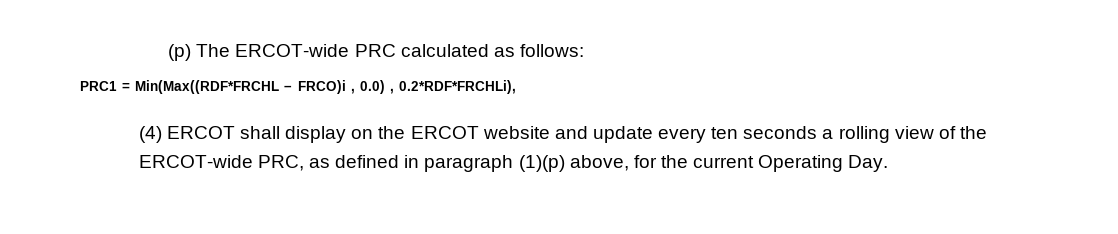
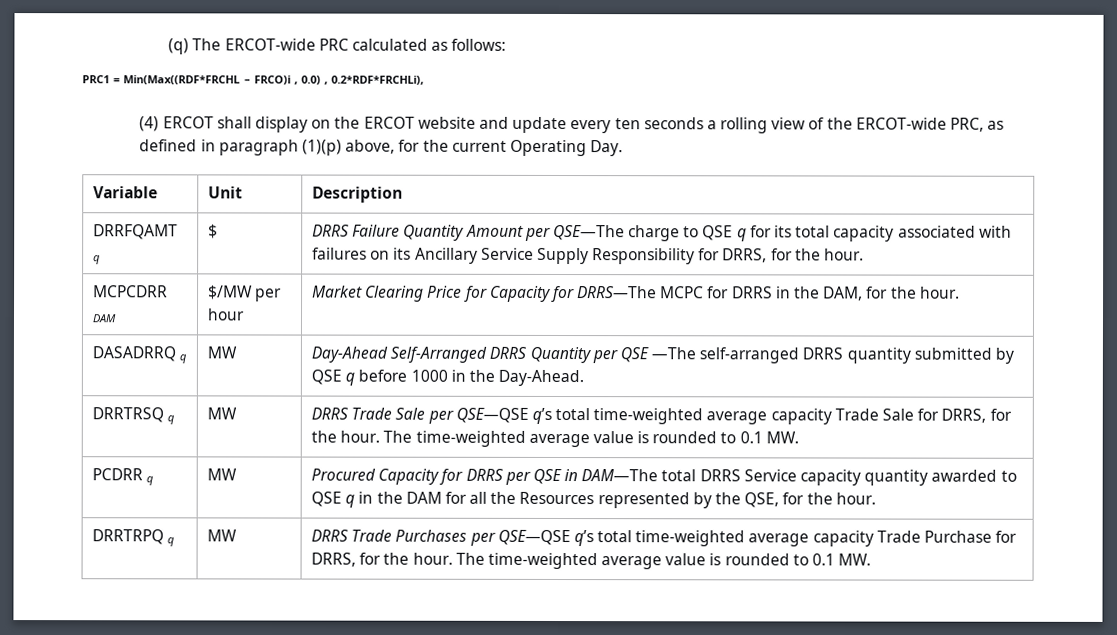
[168,44,192,61] (p) -> [168,38,190,55] (q)
(889, 163) none -> [92,186,158,199] [207,186,243,199] [311,186,403,203] [92,224,178,240] [92,255,101,265] [207,224,218,239] [311,224,1012,242] [311,247,865,265] [92,285,168,298] [91,314,117,323] [207,285,283,302] [206,308,245,321] [311,285,960,303] [91,346,188,364] [206,346,237,359] [310,346,1015,364] [310,369,585,387] [91,407,176,425] [206,407,237,420] [310,407,1012,425] [310,430,799,448] [91,468,155,486] [206,468,237,481] [310,468,1017,486] [310,491,876,509] [91,529,176,547] [206,529,237,542] [310,529,1018,547] [310,552,872,570] // Variable | Unit | Description // DRRFQAMT q | $ | DRRS Failure Quantity Amount per QSE—The charge to QSE q for its total capacity associated with failures on its Ancillary Service Supply Responsibility for DRRS, for the hour. // MCPCDRR DAM | $/MW per hour | Market Clearing Price for Capacity for DRRS—The MCPC for DRRS in the DAM, for the hour. // DASADRRQ q | MW | Day-Ahead Self-Arranged DRRS Quantity per QSE —The self-arranged DRRS quantity submitted by QSE q before 1000 in the Day-Ahead. // DRRTRSQ q | MW | DRRS Trade Sale per QSE—QSE q’s total time-weighted average capacity Trade Sale for DRRS, for the hour. The time-weighted average value is rounded to 0.1 MW. // PCDRR q | MW | Procured Capacity for DRRS per QSE in DAM—The total DRRS Service capacity quantity awarded to QSE q in the DAM for all the Resources represented by the QSE, for the hour. // DRRTRPQ q | MW | DRRS Trade Purchases per QSE—QSE q’s total time-weighted average capacity Trade Purchase for DRRS, for the hour. The time-weighted average value is rounded to 0.1 MW.

